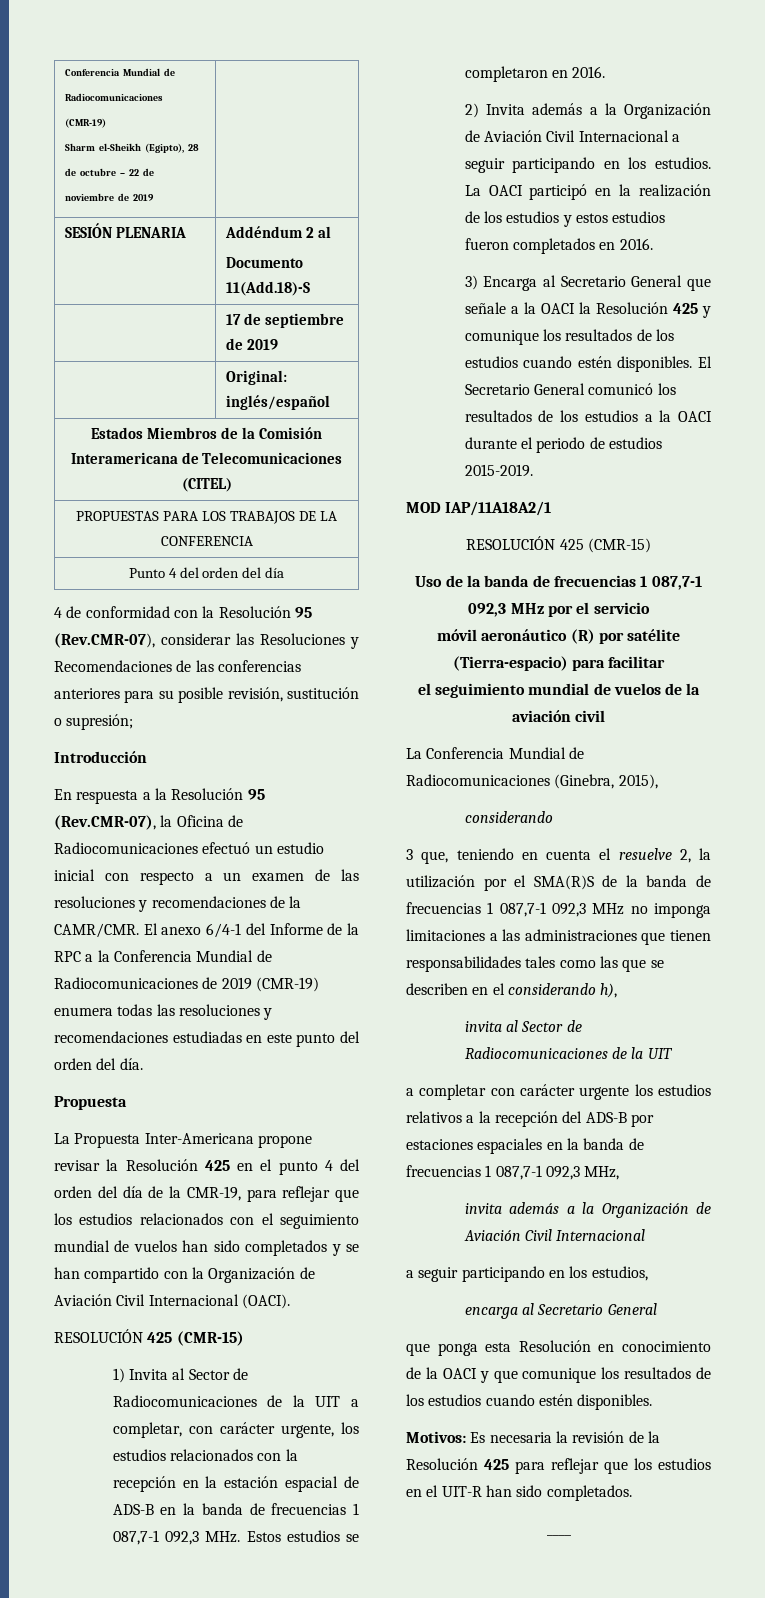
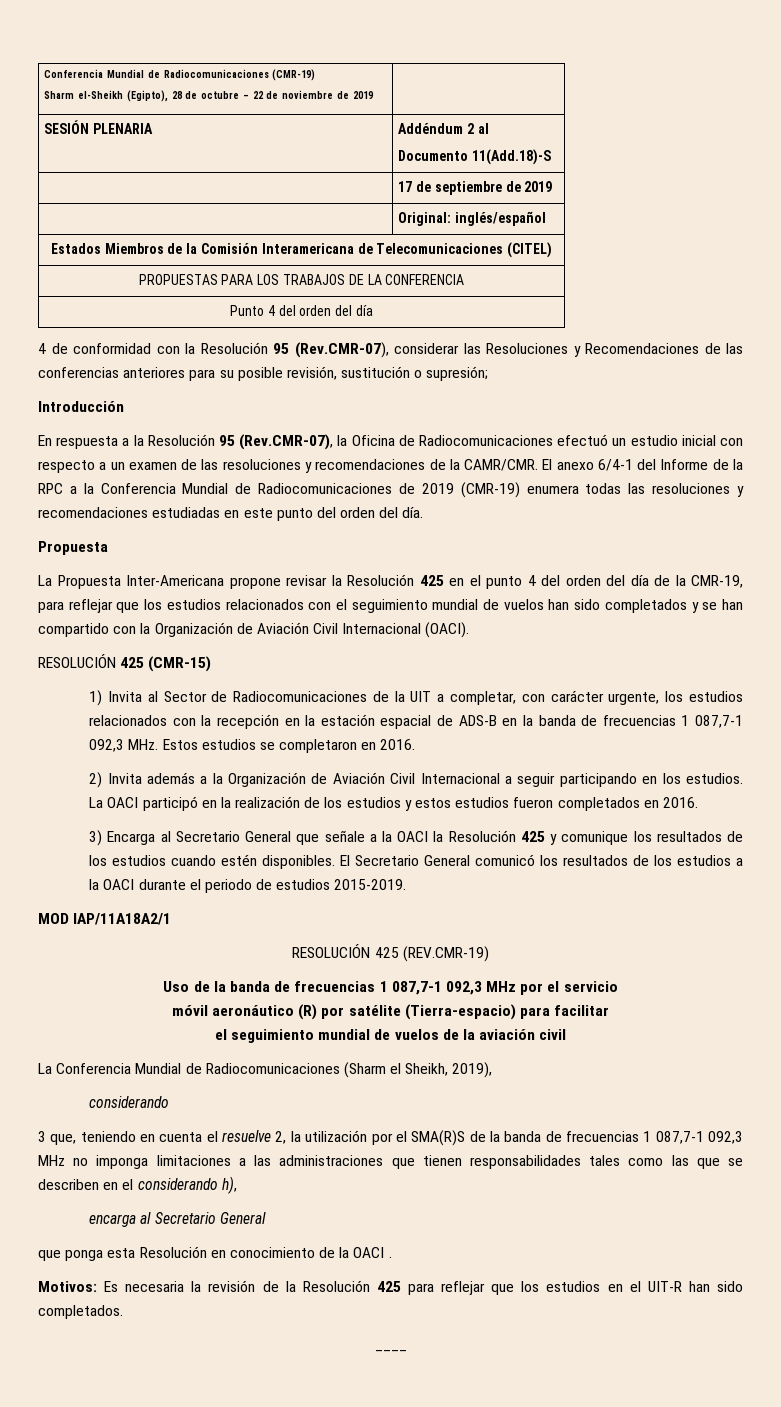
[587,538,651,553] (CMR-15) -> [402,946,489,962] (REV.CMR-19)
[554,774,658,789] (Ginebra, 2015), -> [343,1062,493,1078] (Sharm el Sheikh, 2019),
[464,1020,582,1032] [464,1047,673,1059] [406,1084,711,1100] [406,1111,654,1127] [406,1138,644,1154] [406,1165,620,1180] [464,1202,711,1218] [463,1229,646,1241] [406,1266,648,1282] // invita al Sector de Radiocomunicaciones de la UIT // a completar con carácter urgente los estudios relativos a la recepción del ADS-B por estaciones espaciales en la banda de frecuencias 1 087,7-1 092,3 MHz, // invita además a la Organización de Aviación Civil Internacional // a seguir participando en los estudios, -> (237, 1185) none
[479,1367,711,1383] [406,1394,653,1410] y que comunique los resultados de los estudios cuando estén disponibles. -> [388,1256,392,1258] .

